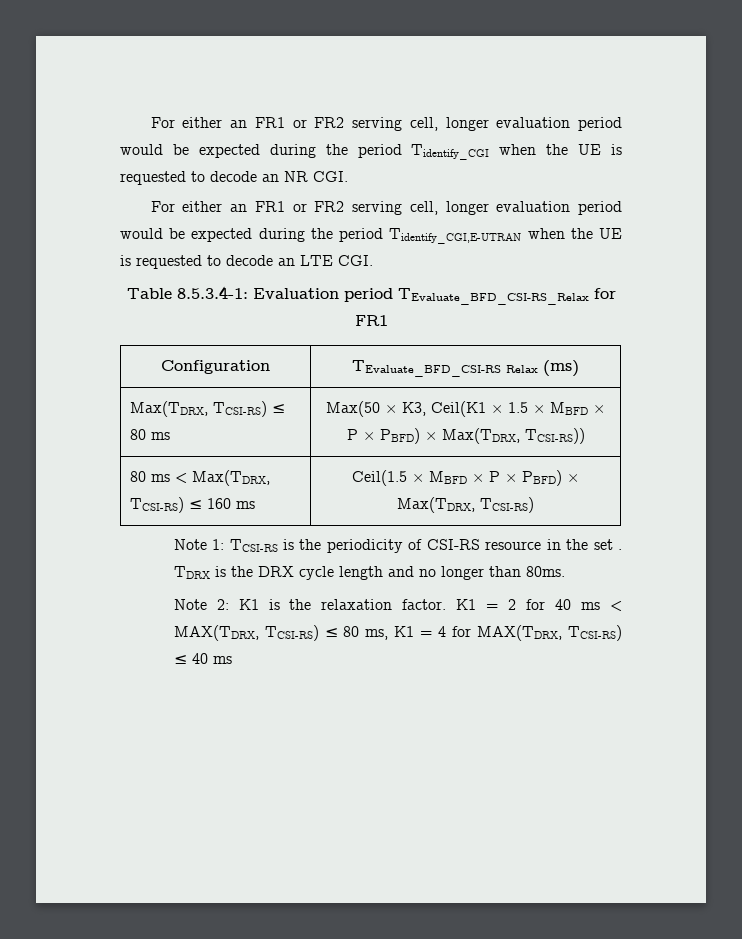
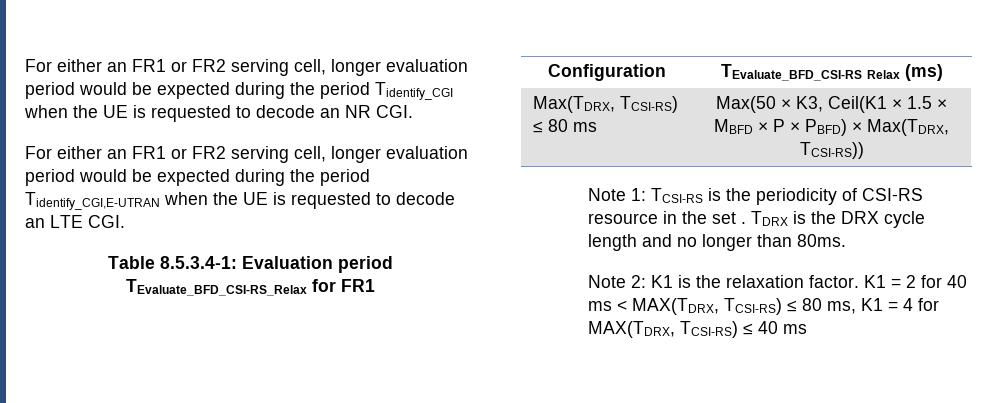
[129,470,270,486] [129,497,255,513] [352,470,579,486] [397,497,534,513] // 80 ms < Max(TDRX, TCSI-RS) ≤ 160 ms | Ceil(1.5 × MBFD × P × PBFD) × Max(TDRX, TCSI-RS) -> (864, 150) none

